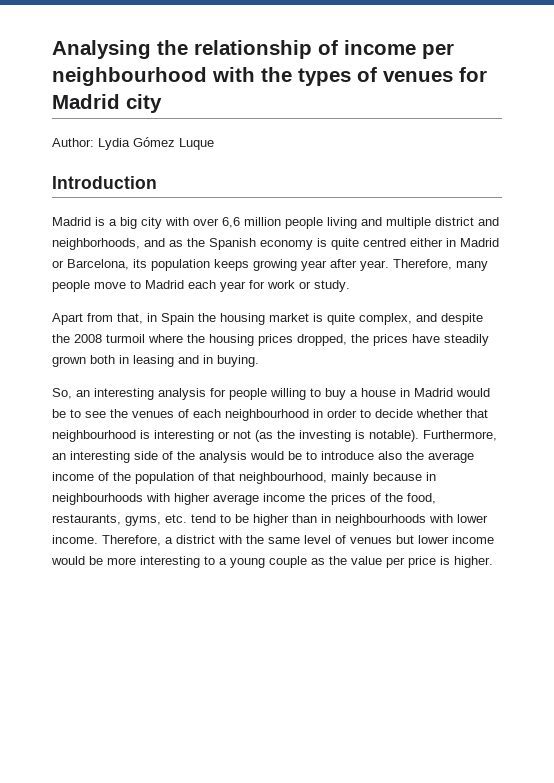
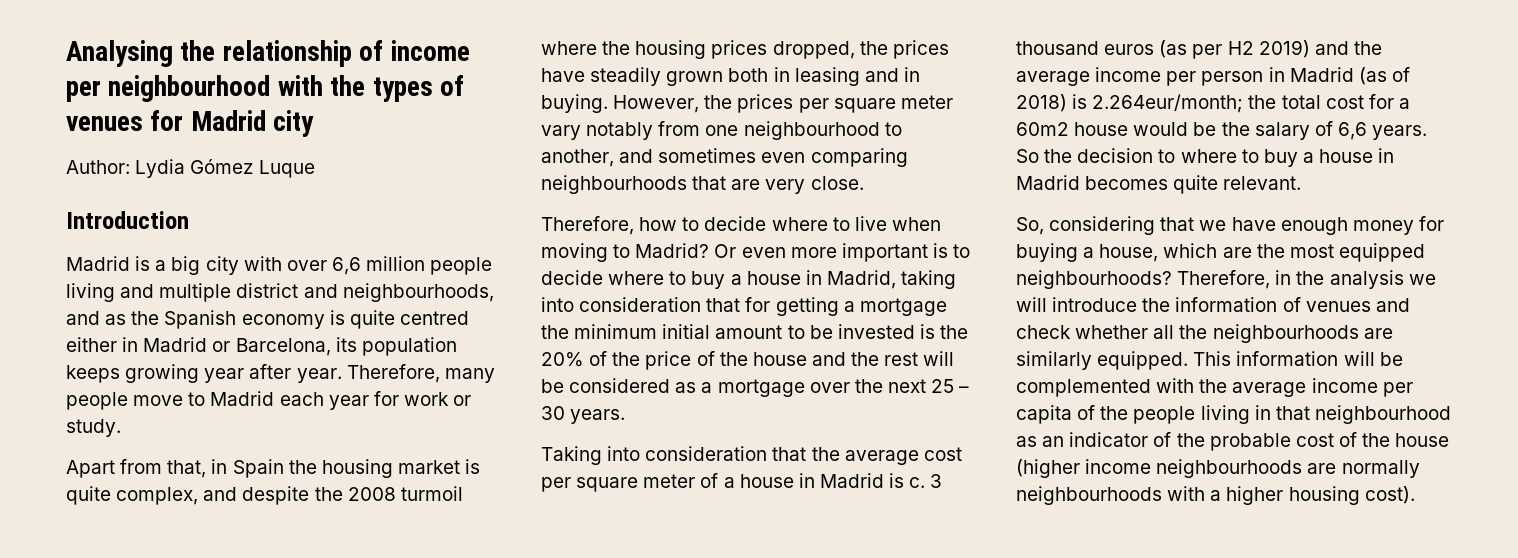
[52,238,140,250] neighborhoods, -> [342,283,494,302] neighbourhoods,
[52,388,306,400] // So, an interesting analysis for people willing -> [613,94,953,113] [541,121,902,140] [541,148,908,167] [541,175,864,194] [541,216,941,235] [541,243,971,262] [541,270,957,289] [541,297,947,316] [541,324,969,339] [541,351,955,370] [541,378,970,397] [541,406,626,424] [541,446,962,465] [541,473,943,492] [1016,40,1382,59] [1016,67,1410,86] [1016,94,1410,113] [1016,121,1428,140] [1016,148,1237,163] However, the prices per square meter vary notably from one neighbourhood to another, and sometimes even comparing neighbourhoods that are very close. // Therefore, how to decide where to live when moving to Madrid? Or even more important is to decide where to buy a house in Madrid, taking into consideration that for getting a mortgage the minimum initial amount to be invested is the 20% of the price of the house and the rest will be considered as a mortgage over the next 25 – 30 years. // Taking into consideration that the average cost per square meter of a house in Madrid is c. 3 thousand euros (as per H2 2019) and the average income per person in Madrid (as of 2018) is 2.264eur/month; the total cost for a 60m2 house would be the salary of 6,6 years. So the decision to where
[456,388,490,397] [52,409,488,421] [52,430,497,442] [52,451,474,463] [52,472,436,484] [52,493,436,505] [52,514,488,526] [52,535,494,546] [51,556,493,568] would be to see the venues of each neighbourhood in order to decide whether that neighbourhood is interesting or not (as the investing is notable). Furthermore, an interesting side of the analysis would be to introduce also the average income of the population of that neighbourhood, mainly because in neighbourhoods with higher average income the prices of the food, restaurants, gyms, etc. tend to be higher than in neighbourhoods with lower income. Therefore, a district with the same level of venues but lower income would be more interesting to a young couple as the value per price is higher. -> [1085,175,1302,194] [1016,216,1444,235] [1016,243,1425,262] [1016,270,1436,289] [1016,297,1410,312] [1016,324,1393,343] [1016,351,1403,370] [1016,378,1413,397] [1016,405,1451,424] [1016,432,1450,451] [1016,459,1420,478] [1016,486,1415,505] becomes quite relevant. // So, considering that we have enough money for buying a house, which are the most equipped neighbourhoods? Therefore, in the analysis we will introduce the information of venues and check whether all the neighbourhoods are similarly equipped. This information will be complemented with the average income per capita of the people living in that neighbourhood as an indicator of the probable cost of the house (higher income neighbourhoods are normally neighbourhoods with a higher housing cost).

